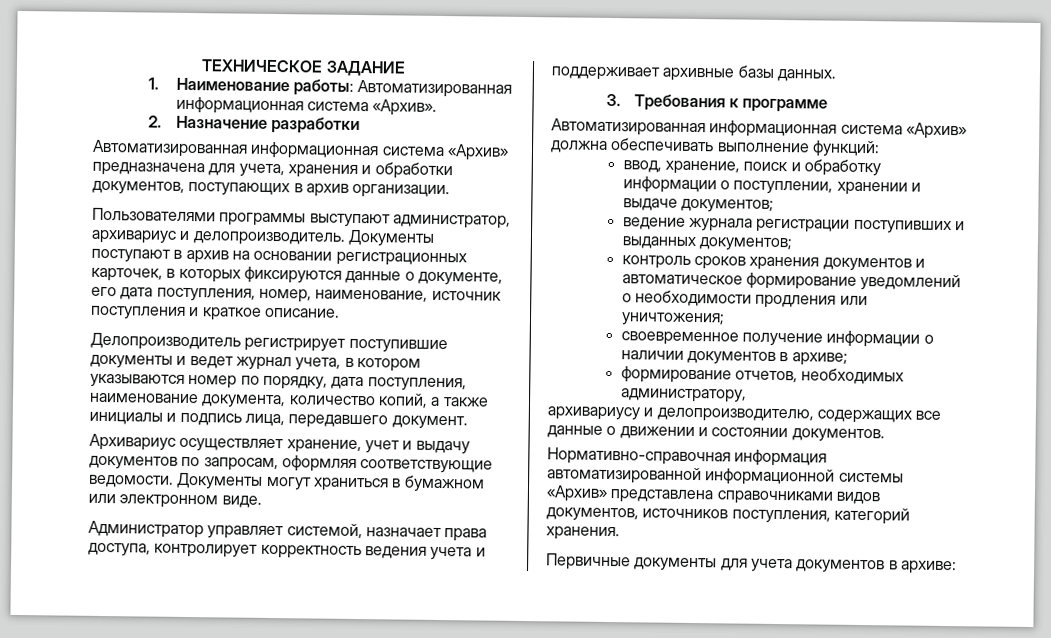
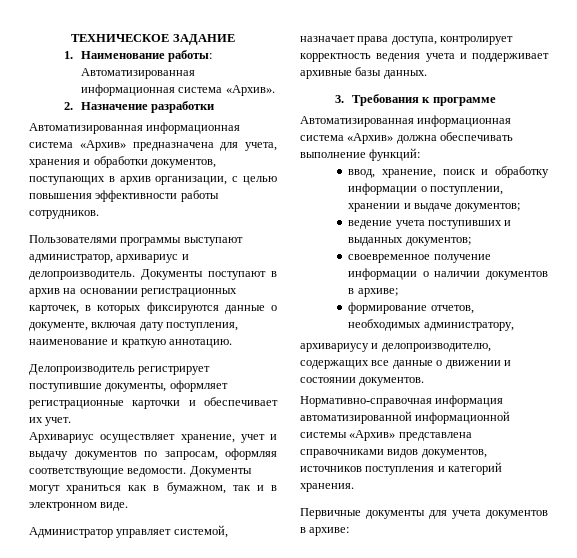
[352,183,451,199] организации. -> [155,176,277,185] [29,190,219,202] [29,210,99,219] организации, с целью повышения эффективности работы сотрудников.
[91,286,502,303] [90,305,340,321] [90,332,448,354] [90,354,421,372] [90,373,467,392] [89,392,489,409] [89,411,468,430] его дата поступления, номер, наименование, источник поступления и краткое описание. // Делопроизводитель регистрирует поступившие документы и ведет журнал учета, в котором указываются номер по порядку, дата поступления, наименование документа, количество копий, а также инициалы и подпись лица, передавшего документ. -> [91,322,239,331] [29,339,233,348] [29,364,211,375] [29,380,228,392] [29,397,278,409] [29,417,72,426] включая дату поступления, наименование и краткую аннотацию. // Делопроизводитель регистрирует поступившие документы, оформляет регистрационные карточки и обеспечивает их учет.
[391,475,485,493] [88,493,116,504] в бумажном или -> [128,482,277,494] как в бумажном, так и в
[688,217,851,233] журнала регистрации -> [395,220,425,229] учета
[621,255,925,272] [621,272,962,292] [621,290,868,309] [620,312,725,327] // контроль сроков хранения документов и автоматическое формирование уведомлений о необходимости продления или уничтожения; -> (471, 241) none
[731,509,831,524] поступления, -> [365,466,445,475] поступления и

